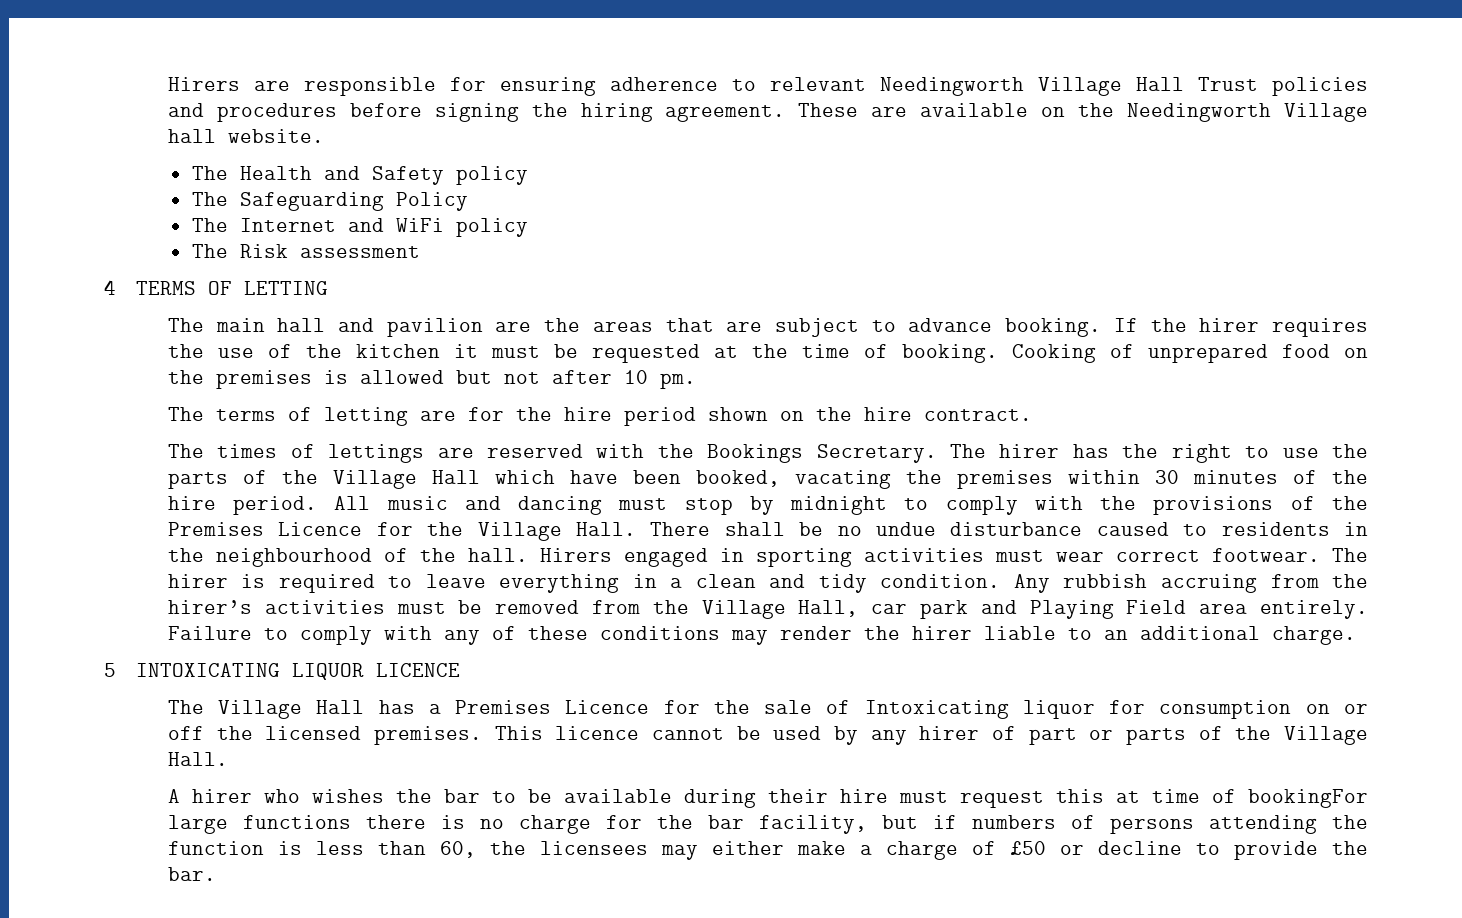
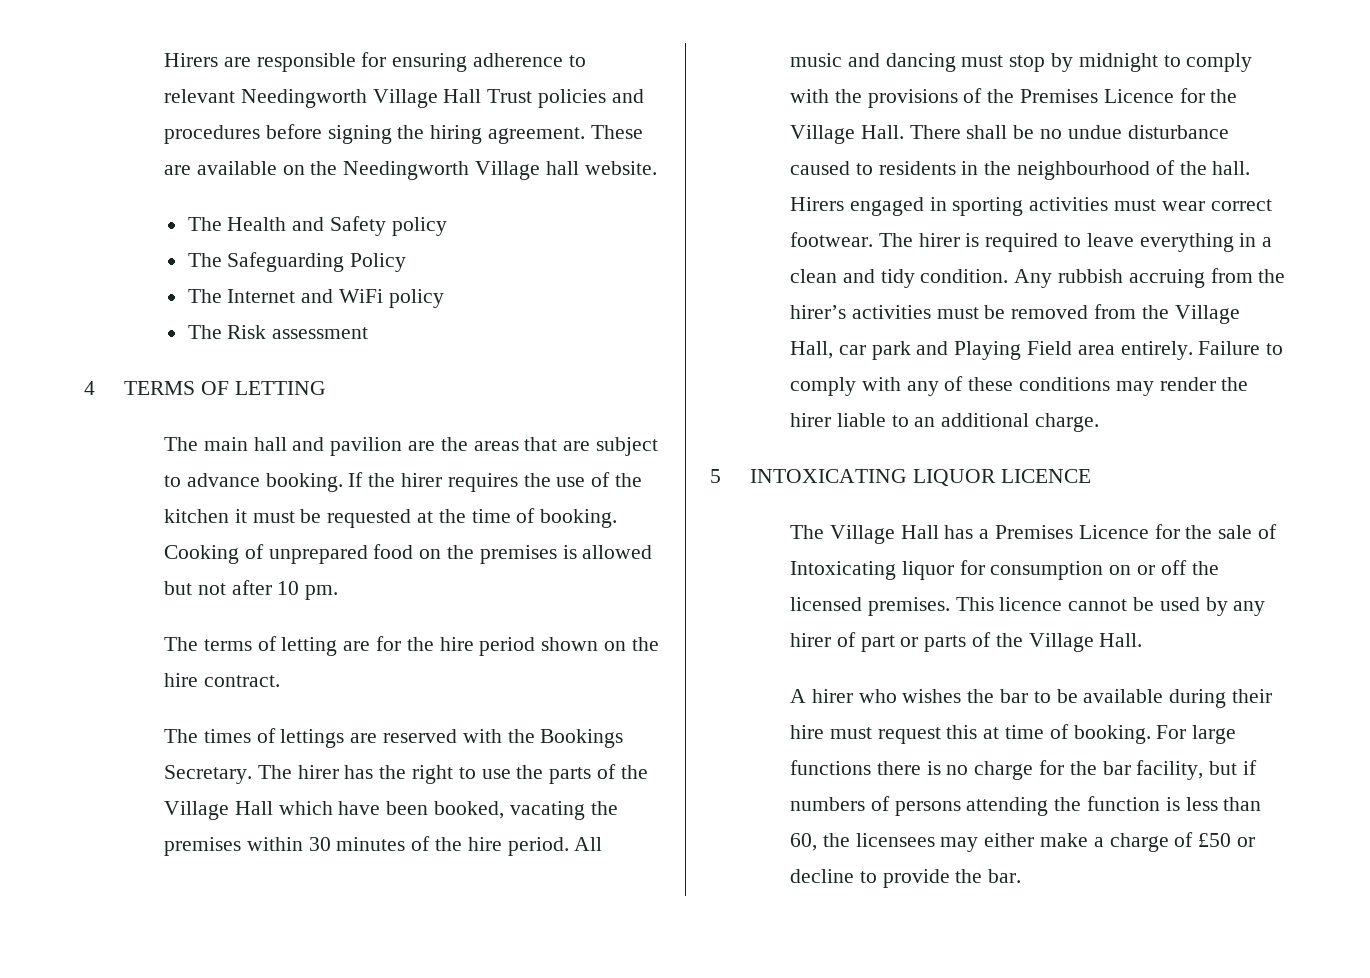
[1248,789,1369,808] bookingFor -> [1073,725,1187,744] booking. For

